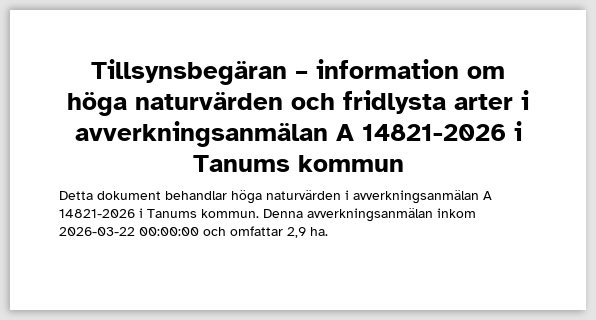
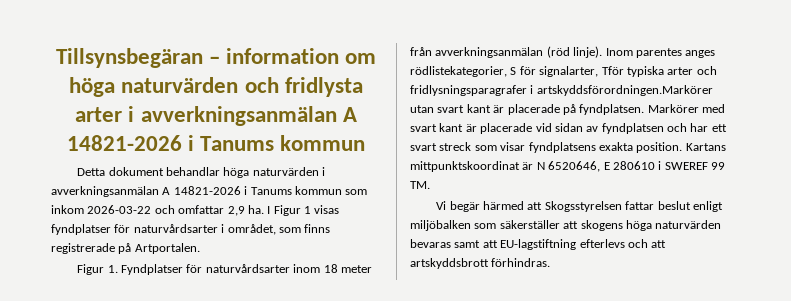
[201,208,433,222] kommun. Denna avverkningsanmälan -> [294,186,368,195] kommun som
[139,227,199,236] 00:00:00 -> (152, 209) none
(328, 231) none -> [267,205,340,216] [51,224,331,235] [51,243,200,254] [77,264,372,275] [410,46,716,58] [410,66,717,77] [410,85,713,96] [410,104,725,115] [410,123,727,134] [410,142,726,153] [410,161,725,172] [410,181,430,189] [436,201,723,212] [410,220,722,231] [410,239,667,250] [410,258,551,269] I Figur 1 visas fyndplatser för naturvårdsarter i området, som finns registrerade på Artportalen. // Figur 1. Fyndplatser för naturvårdsarter inom 18 meter från avverkningsanmälan (röd linje). Inom parentes anges rödlistekategorier, S för signalarter, Tför typiska arter och fridlysningsparagrafer i artskyddsförordningen.Markörer utan svart kant är placerade på fyndplatsen. Markörer med svart kant är placerade vid sidan av fyndplatsen och har ett svart streck som visar fyndplatsens exakta position. Kartans mittpunktskoordinat är N 6520646, E 280610 i SWEREF 99 TM. // Vi begär härmed att Skogsstyrelsen fattar beslut enligt miljöbalken som säkerställer att skogens höga naturvärden bevaras samt att EU-lagstiftning efterlevs och att artskyddsbrott förhindras.

